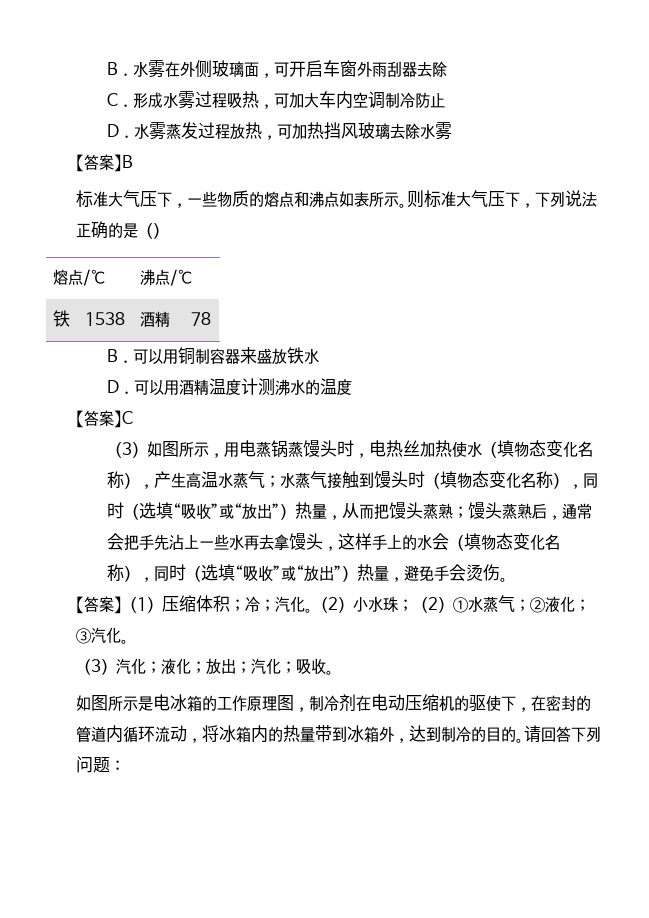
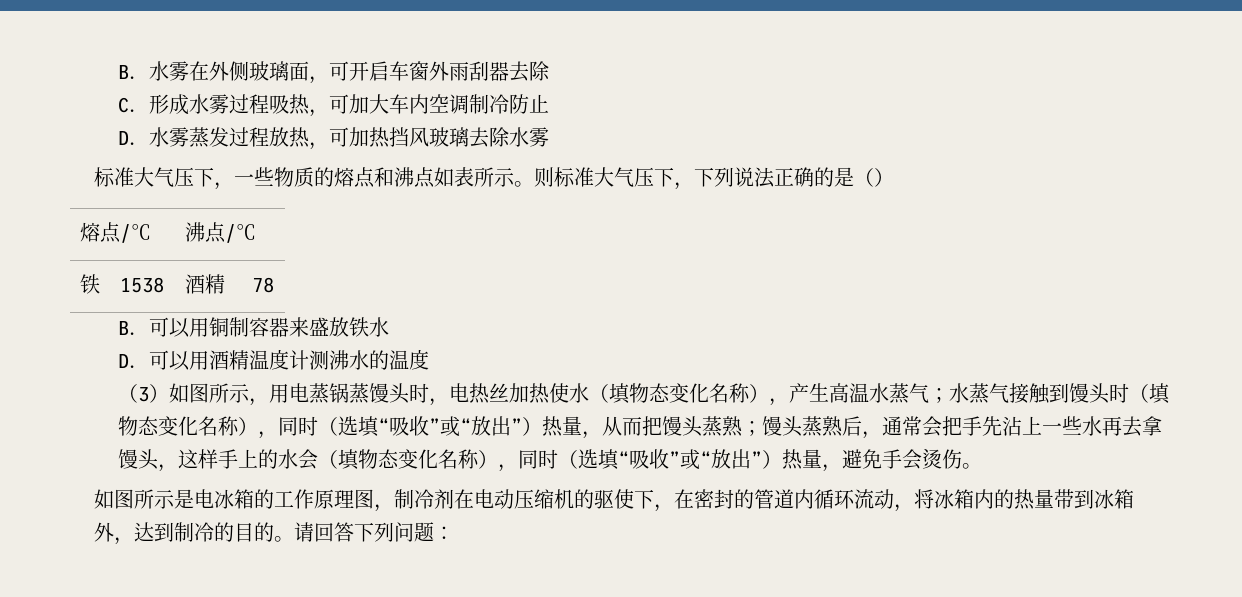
[76,154,134,172] // 【答案】B -> (549, 137) none
[76,410,134,428] // 【答案】C -> (429, 359) none
[76,595,591,614] [76,627,130,644] [76,658,335,675] // 【答案】（1）压缩体积；冷；汽化。（2）小水珠；（2）①水蒸气；②液化；③汽化。 // （3）汽化；液化；放出；汽化；吸收。 -> (982, 466) none

